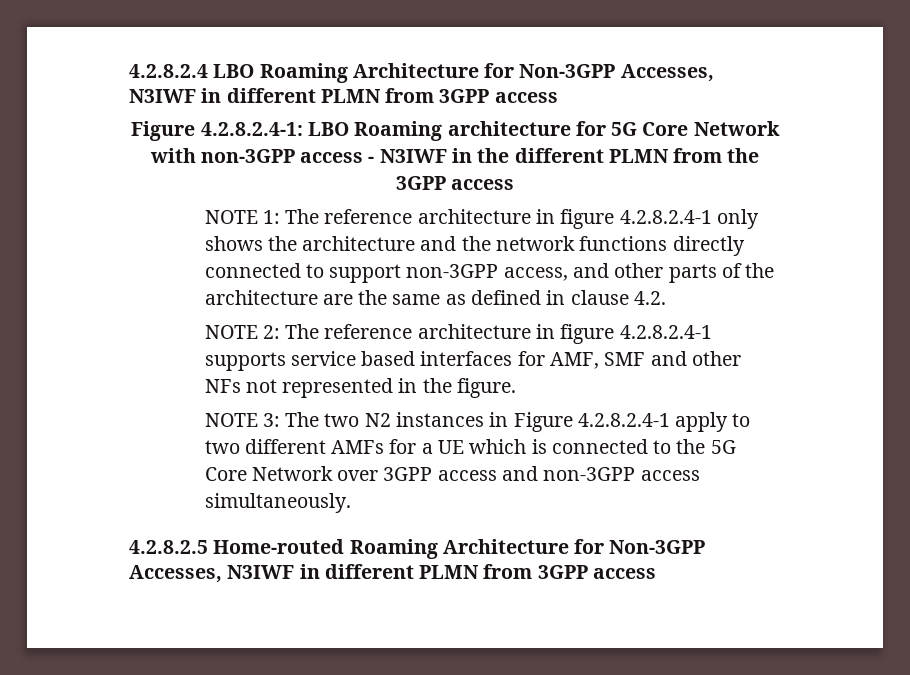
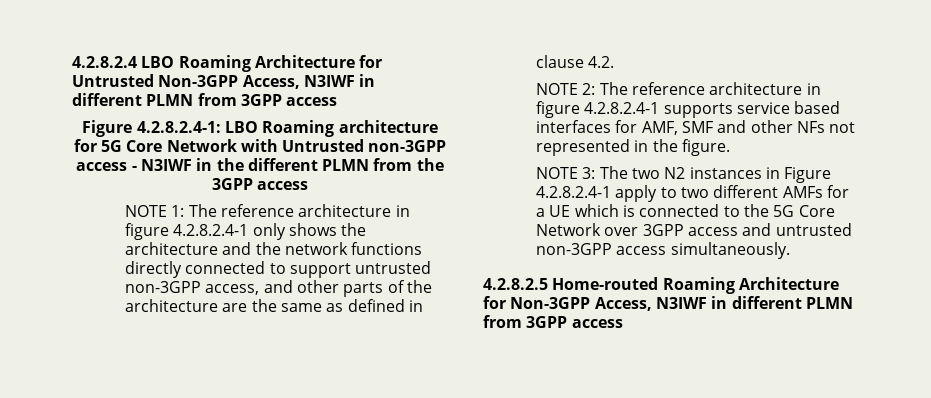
[519,64,714,82] Non-3GPP Accesses, -> [72,74,300,89] Untrusted Non-3GPP Access,
(196, 155) none -> [282,139,365,152] Untrusted
(402, 273) none -> [355,261,432,274] untrusted
(538, 473) none -> [775,223,852,236] untrusted
[129,565,222,583] Accesses, -> [594,297,652,311] Access,

